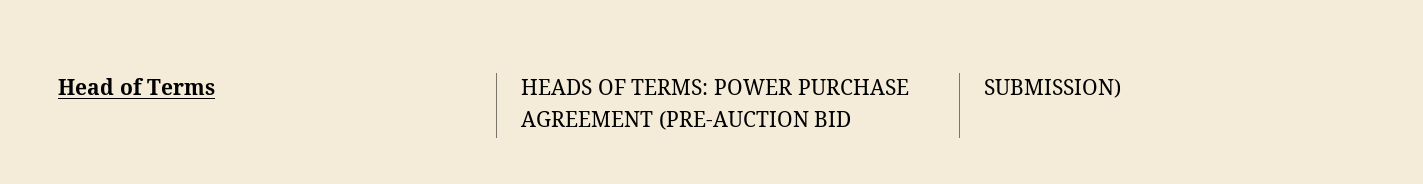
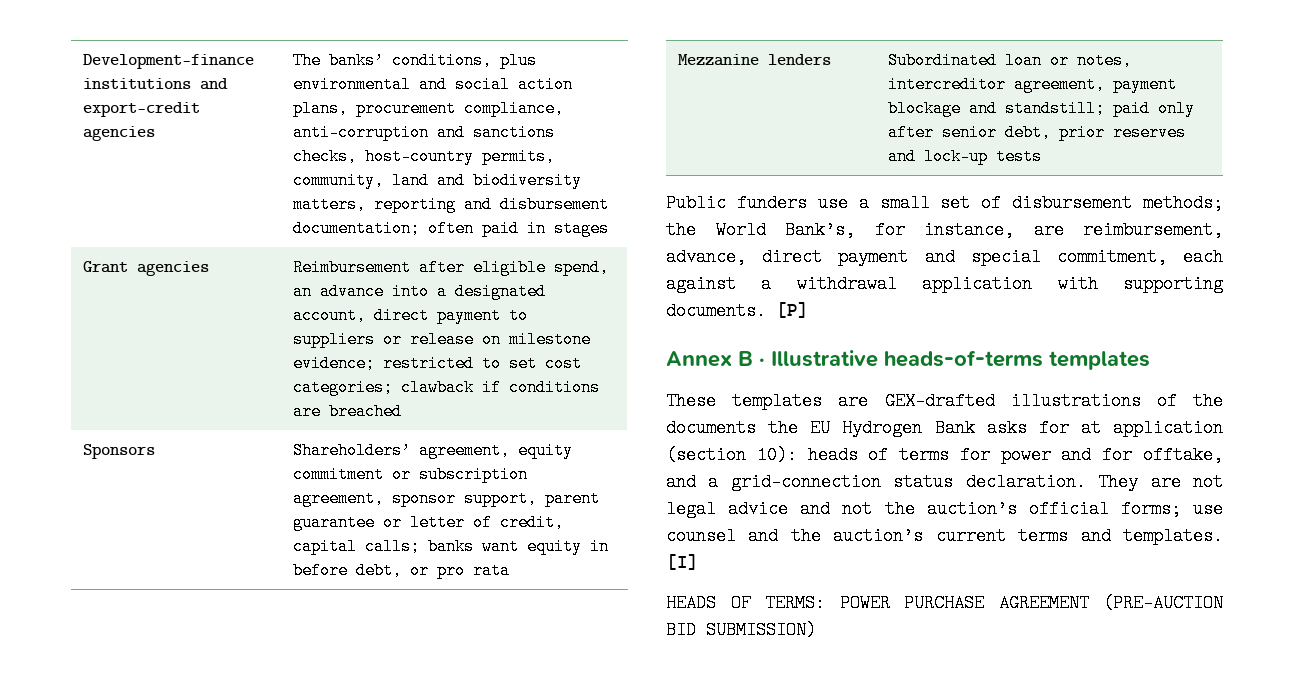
[58,78,216,95] Head of Terms -> [82,54,254,69] [82,78,228,90] [82,102,200,117] [82,126,155,141] [292,52,537,69] [292,76,573,93] [292,100,564,117] [292,124,555,141] [292,148,555,165] [292,172,582,189] [292,196,609,213] [292,220,609,237] [82,261,209,276] [292,259,609,276] [292,283,546,300] [292,307,528,324] [292,331,591,348] [292,355,582,372] [292,379,600,396] [292,403,402,420] [82,444,155,459] [292,442,573,459] [292,466,528,483] [292,490,600,507] [292,514,564,531] [292,538,609,555] [292,562,510,579] [677,54,831,66] [887,52,1132,69] [887,76,1177,93] [887,100,1195,117] [887,124,1186,141] [887,148,1042,165] [666,194,1223,212] [666,221,1223,239] [666,248,1223,266] [666,275,1223,293] [666,302,809,320] [666,350,1150,370] [666,392,1223,410] [666,419,1223,437] [666,446,1223,464] [666,473,1223,491] [666,500,1223,518] [666,527,1223,545] [666,554,699,570] Development-finance institutions and export-credit agencies | The banks’ conditions, plus environmental and social action plans, procurement compliance, anti-corruption and sanctions checks, host-country permits, community, land and biodiversity matters, reporting and disbursement documentation; often paid in stages // Grant agencies | Reimbursement after eligible spend, an advance into a designated account, direct payment to suppliers or release on milestone evidence; restricted to set cost categories; clawback if conditions are breached // Sponsors | Shareholders’ agreement, equity commitment or subscription agreement, sponsor support, parent guarantee or letter of credit, capital calls; banks want equity in before debt, or pro rata // Mezzanine lenders | Subordinated loan or notes, intercreditor agreement, payment blockage and standstill; paid only after senior debt, prior reserves and lock-up tests // Public funders use a small set of disbursement methods; the World Bank’s, for instance, are reimbursement, advance, direct payment and special commitment, each against a withdrawal application with supporting documents. [P] // Annex B · Illustrative heads-of-terms templates // These templates are GEX-drafted illustrations of the documents the EU Hydrogen Bank asks for at application (section 10): heads of terms for power and for offtake, and a grid-connection status declaration. They are not legal advice and not the auction’s official forms; use counsel and the auction’s current terms and templates. [I]

